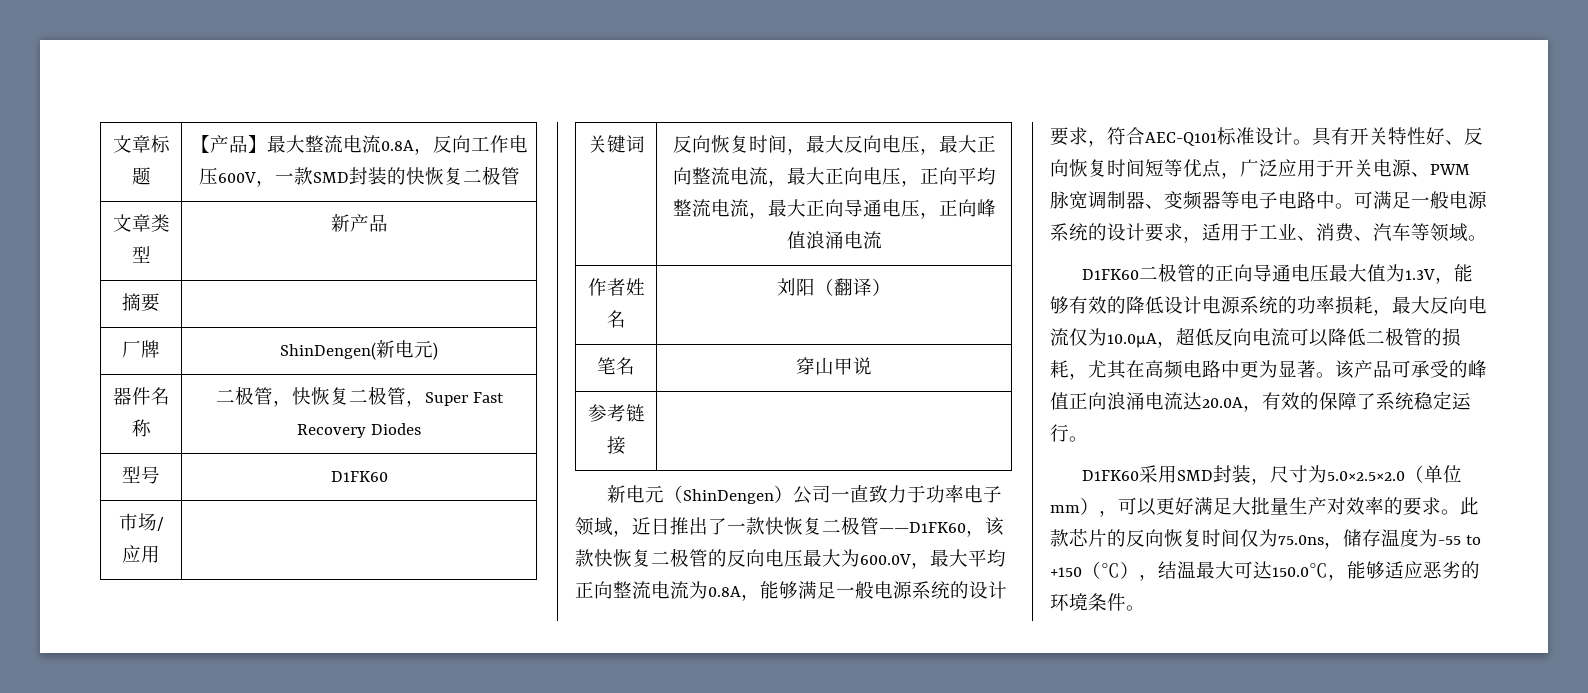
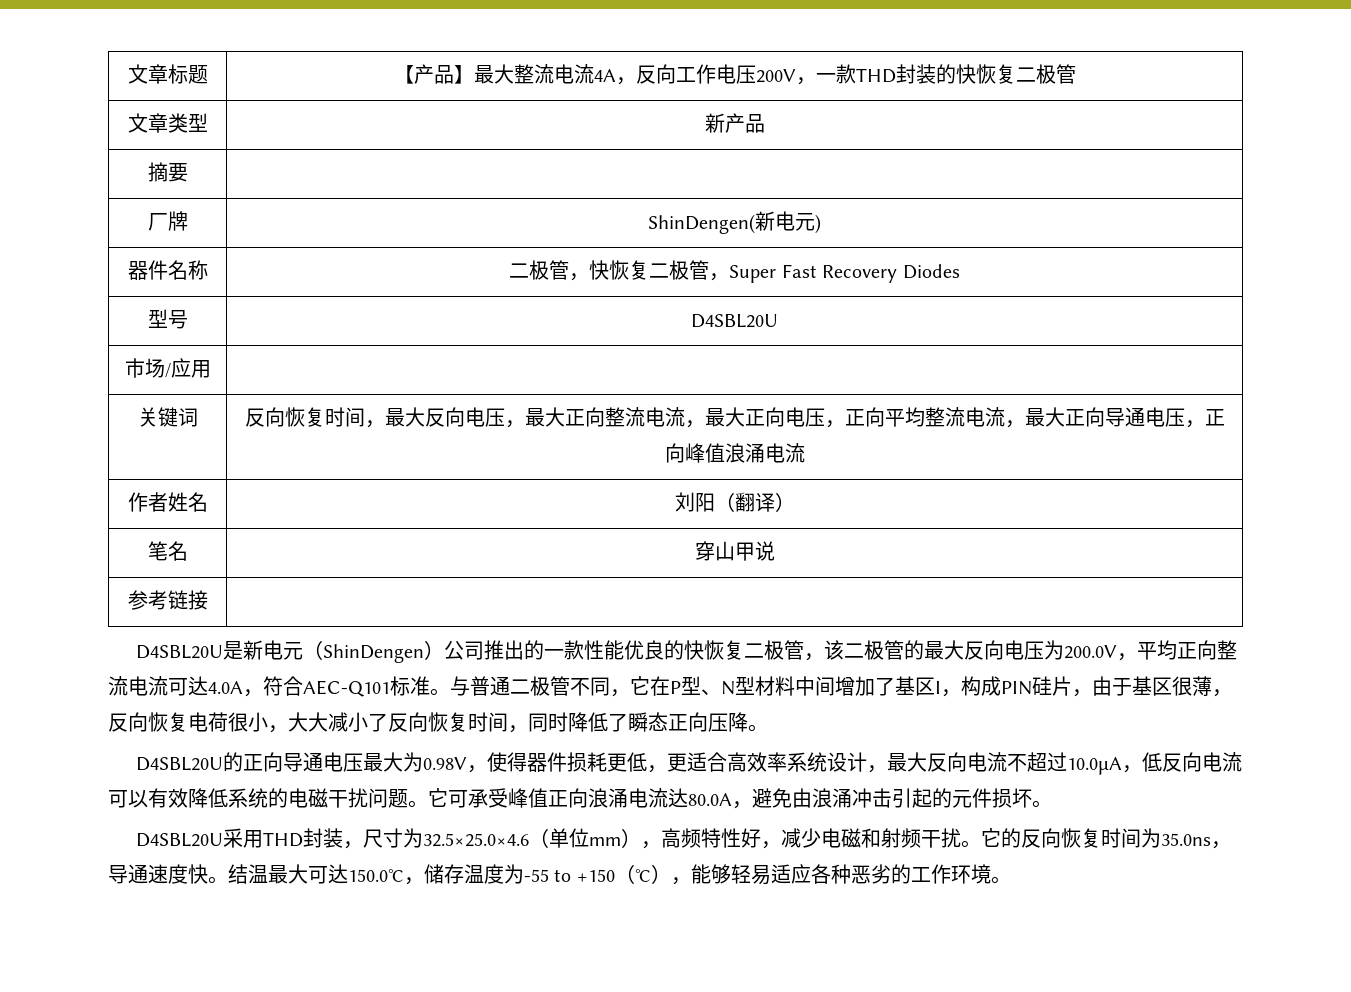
[380,140,414,151] 0.8A -> [593,69,616,82] 4A
[217,167,349,187] 600V，一款SMD -> [755,64,896,85] 200V，一款THD
[330,471,388,482] D1FK60 -> [691,314,778,328] D4SBL20U
(626, 445) none -> [136,641,244,660] D4SBL20U是
[830,485,1002,503] [575,516,1004,537] [575,548,1006,569] [575,581,1007,601] [1050,127,1483,147] [1050,159,1470,179] [1050,191,1487,210] [1050,223,1487,243] [1081,263,1196,282] 一直致力于功率电子领域，近日推出了一款快恢复二极管——D1FK60，该款快恢复二极管的反向电压最大为600.0V，最大平均正向整流电流为0.8A，能够满足一般电源系统的设计要求，符合AEC-Q101标准设计。具有开关特性好、反向恢复时间短等优点，广泛应用于开关电源、PWM脉宽调制器、变频器等电子电路中。可满足一般电源系统的设计要求，适用于工业、消费、汽车等领域。 // D1FK60二极管 -> [484,640,1238,661] [108,676,1232,697] [108,712,768,733] [136,757,224,771] 推出的一款性能优良的快恢复二极管，该二极管的最大反向电压为200.0V，平均正向整流电流可达4.0A，符合AEC-Q101标准。与普通二极管不同，它在P型、N型材料中间增加了基区I，构成PIN硅片，由于基区很薄，反向恢复电荷很小，大大减小了反向恢复时间，同时降低了瞬态正向压降。 // D4SBL20U
[1366,264,1473,284] [1050,296,1373,315] 值为1.3V，能够有效的降低设计电源系统的功率损耗 -> [403,752,868,773] 为0.98V，使得器件损耗更低，更适合高效率系统设计
[1069,327,1195,348] 仅为10.0μA，超 -> [1007,752,1143,775] 不超过10.0μA，
[1328,327,1461,347] [1050,360,1468,380] 降低二极管的损耗，尤其在高频电路中更为显著。该产品可承受的 -> [148,788,508,808] 有效降低系统的电磁干扰问题。它可承受
[1202,391,1471,412] [1050,424,1088,442] [1081,465,1213,483] 20.0A，有效的保障了系统稳定运行。 // D1FK60采用SMD -> [688,788,1052,809] [136,828,304,848] 80.0A，避免由浪涌冲击引起的元件损坏。 // D4SBL20U采用THD
[1326,471,1405,481] 5.0×2.5×2.0 -> [423,833,530,847] 32.5×25.0×4.6
[1118,497,1479,516] [1050,528,1324,547] 可以更好满足大批量生产对效率的要求。此款芯片的反向恢复时间仅为75.0ns -> [661,828,1232,849] [108,864,404,884] 高频特性好，减少电磁和射频干扰。它的反向恢复时间为35.0ns，导通速度快。结温最大可达150.0℃
[1158,561,1480,581] [1050,593,1126,611] 结温最大可达150.0℃，能够适应恶劣的环境条件 -> [690,864,991,885] 能够轻易适应各种恶劣的工作环境

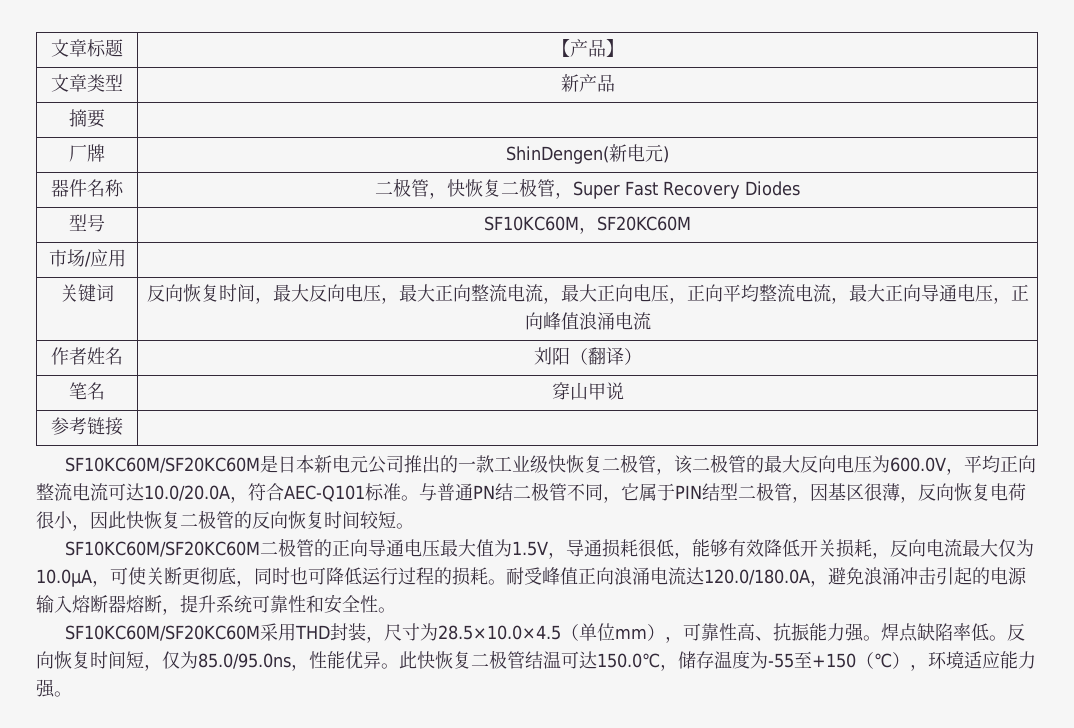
[473,64,1076,85] 最大整流电流4A，反向工作电压200V，一款THD封装的快恢复二极管 -> (624, 48) none
[691,314,778,328] D4SBL20U -> [483,216,692,234] SF10KC60M，SF20KC60M
[136,640,445,663] D4SBL20U是新电元（ShinDengen） -> [65,455,369,473] SF10KC60M/SF20KC60M是日本新电元
[584,640,685,660] 性能优良的 -> [494,455,549,473] 工业级
[1064,645,1118,659] 200.0V -> [890,457,947,472] 600.0V
[208,681,243,694] 4.0A -> [144,485,230,501] 10.0/20.0A
(510, 686) none -> [473,483,513,501] PN结
[650,676,1132,697] 在P型、N型材料中间增加了基区I，构成PIN硅片，由于 -> [639,482,828,503] 属于PIN结型二极管，因
[288,712,768,733] [136,757,224,771] 大大减小了反向恢复时间，同时降低了瞬态正向压降。 // D4SBL20U -> [90,510,414,529] [65,538,315,557] 因此快恢复二极管的反向恢复时间较短。 // SF10KC60M/SF20KC60M二极管
[403,752,1243,775] [108,788,488,808] 为0.98V，使得器件损耗更低，更适合高效率系统设计，最大反向电流不超过10.0μA，低反向电流可以有效降低系统的电磁干扰问题。它可承 -> [476,539,1035,559] [36,567,524,587] 值为1.5V，导通损耗很低，能够有效降低开关损耗，反向电流最大仅为10.0μA，可使关断更彻底，同时也可降低运行过程的损耗。耐
[688,788,812,809] 80.0A，避免由 -> [704,567,864,587] 120.0/180.0A，避免
[952,788,1052,808] [136,833,224,847] 元件损坏。 // D4SBL20U -> [990,567,1027,585] [36,594,396,615] [65,625,261,641] 电源输入熔断器熔断，提升系统可靠性和安全性。 // SF10KC60M/SF20KC60M
[423,833,530,847] 32.5×25.0×4.6 -> [438,625,562,640] 28.5×10.0×4.5
[661,828,1232,849] [108,864,308,884] 高频特性好，减少电磁和射频干扰。它的反向恢复时间为35.0ns，导通速度快。结温最大 -> [683,623,1026,642] [36,650,561,671] 可靠性高、抗振能力强。焊点缺陷率低。反向恢复时间短，仅为85.0/95.0ns，性能优异。此快恢复二极管结温
[554,869,572,882] to -> [794,651,812,668] 至
[690,864,991,885] 能够轻易适应各种恶劣的工作环境 -> [928,651,1036,669] [36,679,55,698] 环境适应能力强

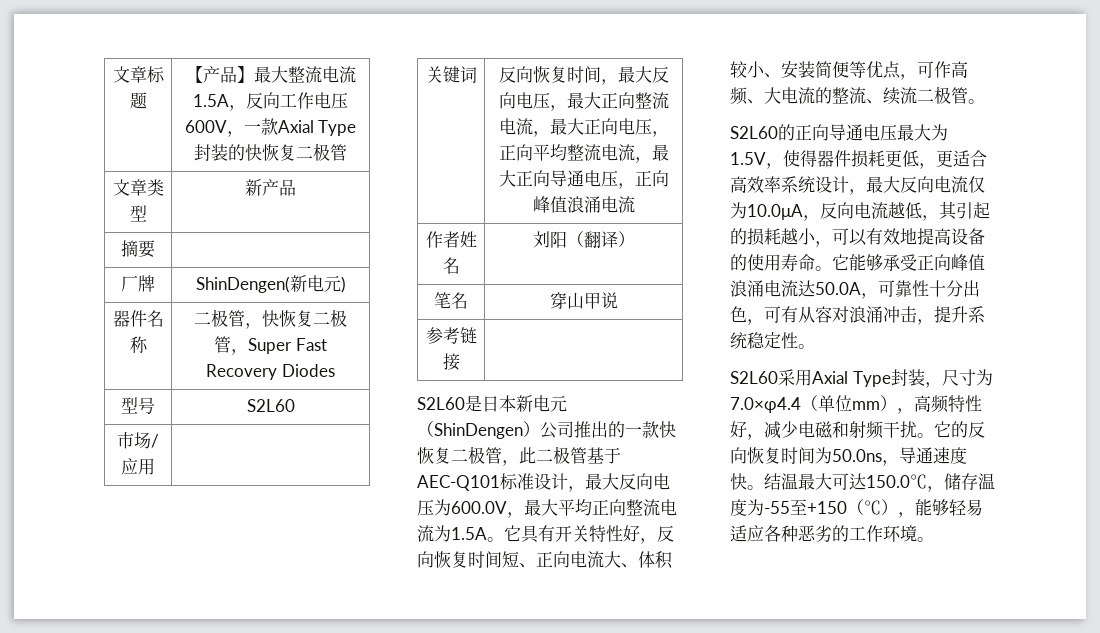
(624, 48) none -> [253,66,356,83] [193,92,348,111] [184,118,357,137] [194,143,347,161] 最大整流电流1.5A，反向工作电压600V，一款Axial Type封装的快恢复二极管
[483,216,692,234] SF10KC60M，SF20KC60M -> [246,399,295,412] S2L60
[65,457,261,473] SF10KC60M/SF20KC60M -> [417,397,465,410] S2L60
(369, 464) none -> [417,421,540,439] （ShinDengen）
[494,454,765,475] 工业级快恢复二极管，该二极管的 -> [659,421,676,438] [417,446,621,466] [417,473,585,492] 快恢复二极管，此二极管基于AEC-Q101标准设计，
(965, 471) none -> [524,499,558,516] 最大
[108,482,1026,503] [36,510,414,531] [65,538,315,557] 可达10.0/20.0A，符合AEC-Q101标准。与普通PN结二极管不同，它属于PIN结型二极管，因基区很薄，反向恢复电荷很小，因此快恢复二极管的反向恢复时间较短。 // SF10KC60M/SF20KC60M二极管 -> [434,525,674,544] [417,551,673,569] [730,61,968,80] [730,86,985,105] [730,126,778,139] 为1.5A。它具有开关特性好，反向恢复时间短、正向电流大、体积较小、安装简便等优点，可作高频、大电流的整流、续流二极管。 // S2L60
[476,539,495,557] 值 -> (931, 132) none
[566,539,1035,559] [36,567,1027,587] [36,594,396,615] [65,623,331,641] 导通损耗很低，能够有效降低开关损耗，反向电流最大仅为10.0μA，可使关断更彻底，同时也可降低运行过程的损耗。耐受峰值正向浪涌电流达120.0/180.0A，避免浪涌冲击引起的电源输入熔断器熔断，提升系统可靠性和安全性。 // SF10KC60M/SF20KC60M采用THD -> [783,150,987,169] [730,176,985,195] [730,201,990,221] [730,228,985,247] [730,254,985,271] [730,280,980,299] [730,306,985,325] [730,332,815,349] [730,369,891,387] 使得器件损耗更低，更适合高效率系统设计，最大反向电流仅为10.0μA，反向电流越低，其引起的损耗越小，可以有效地提高设备的使用寿命。它能够承受正向峰值浪涌电流达50.0A，可靠性十分出色，可有从容对浪涌冲击，提升系统稳定性。 // S2L60采用Axial Type
[438,625,562,640] 28.5×10.0×4.5 -> [730,397,801,413] 7.0×φ4.4
[683,623,1026,642] [36,650,561,671] 可靠性高、抗振能力强。焊点缺陷率低。反向恢复时间短，仅为85.0/95.0ns，性能优异。此快恢复二极管结温 -> [914,395,982,413] [730,421,985,440] [730,447,967,466] [730,473,832,490] 高频特性好，减少电磁和射频干扰。它的反向恢复时间为50.0ns，导通速度快。结温最大
[928,651,1036,669] [36,679,55,698] 环境适应能力强 -> [915,499,983,516] [730,525,917,542] 能够轻易适应各种恶劣的工作环境

